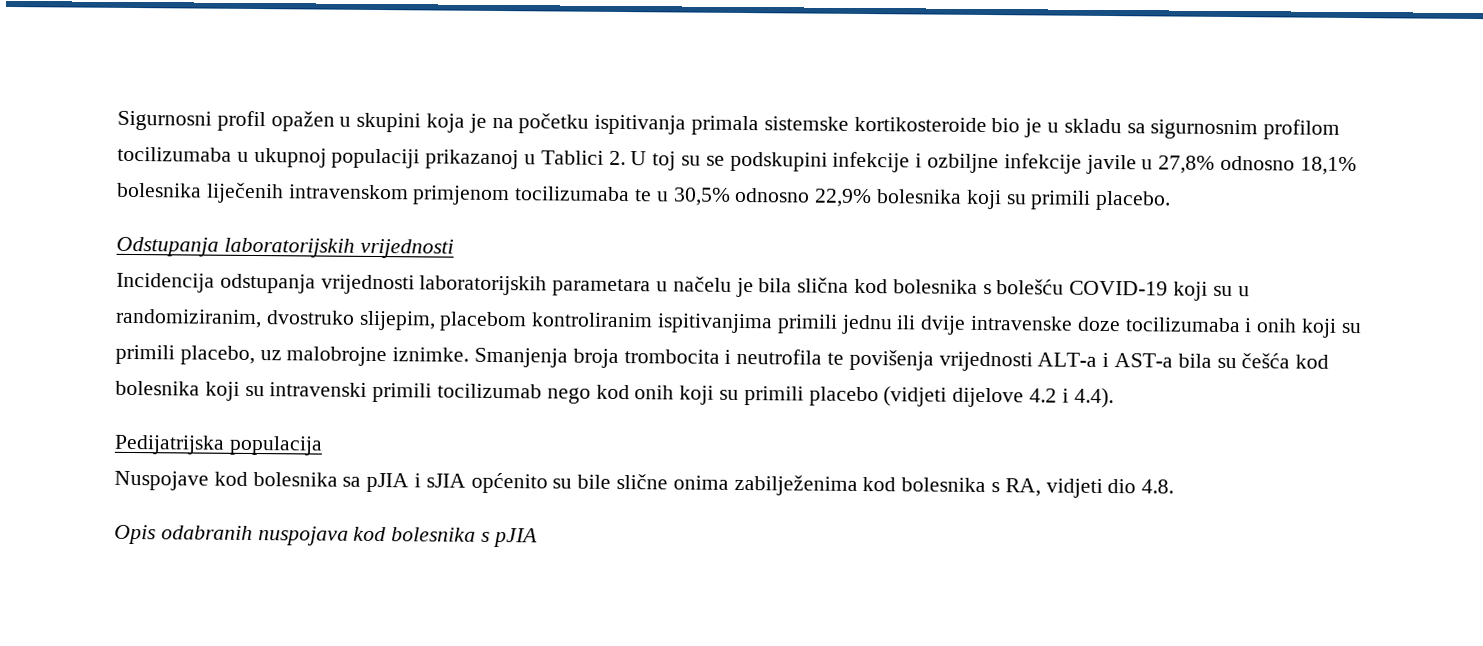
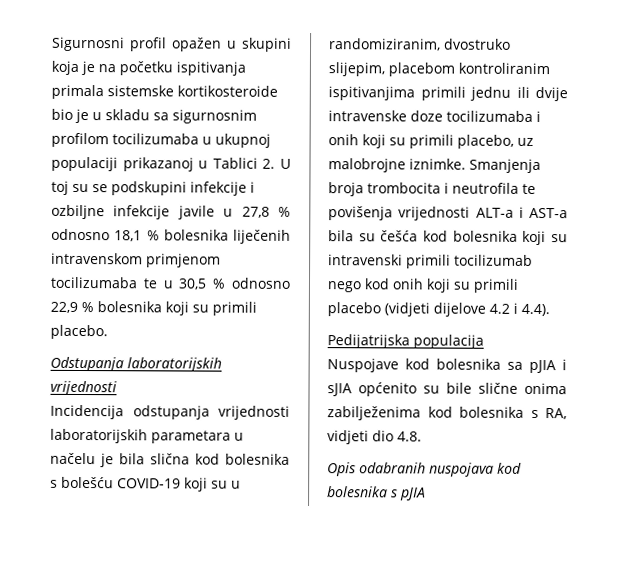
[1158,155,1357,176] 27,8% odnosno 18,1% -> [241,206,291,218] [51,228,160,242] 27,8 % odnosno 18,1 %
[672,187,873,208] 30,5% odnosno 22,9% -> [178,277,291,290] [50,301,94,313] 30,5 % odnosno 22,9 %

